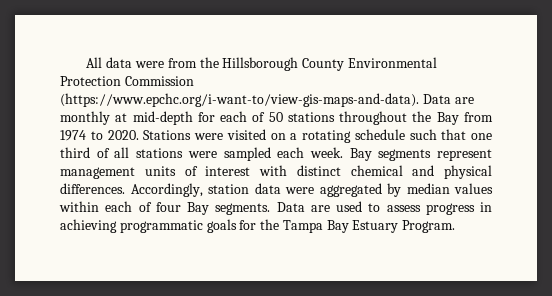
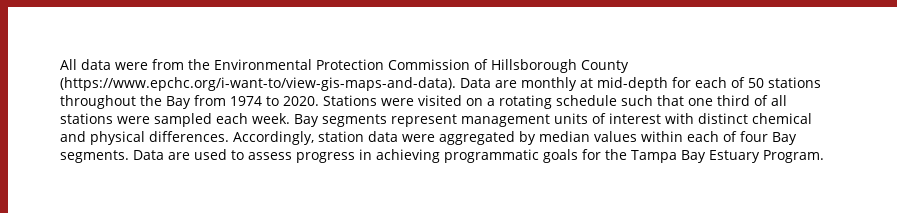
[222,57,345,71] Hillsborough County -> (210, 64) none
(194, 81) none -> [474,59,629,73] of Hillsborough County

